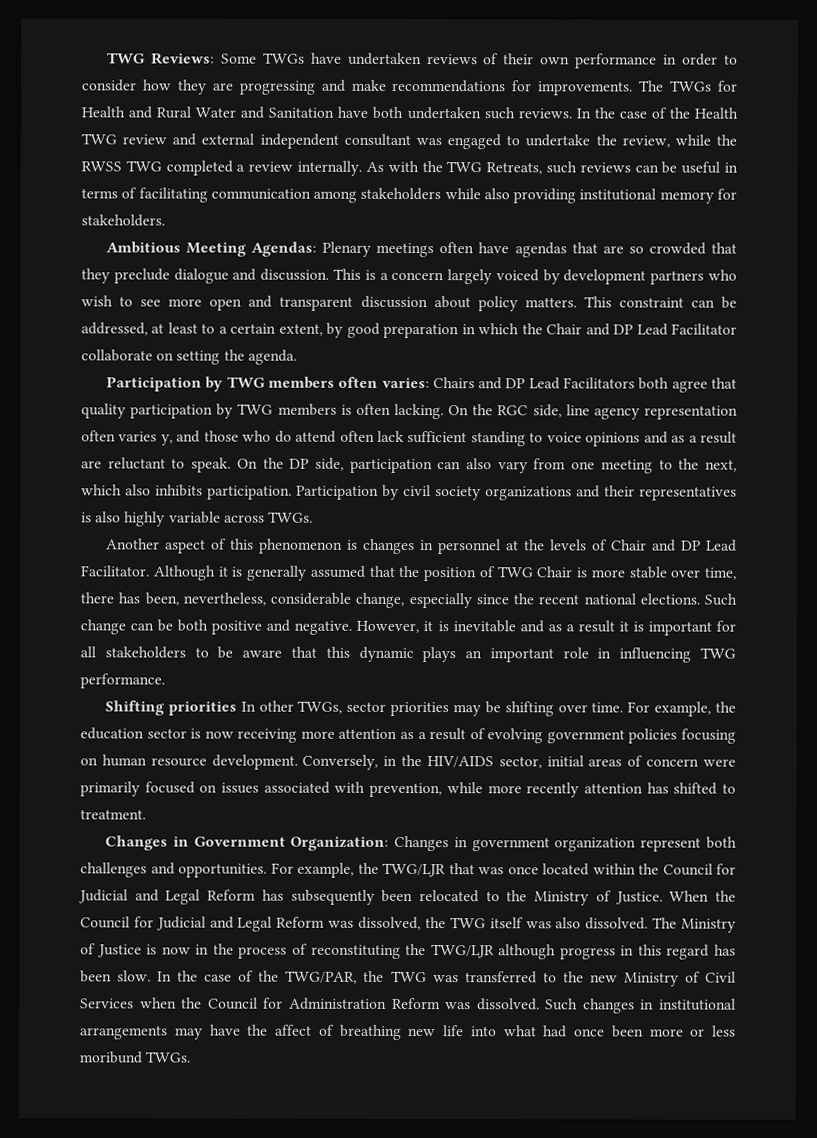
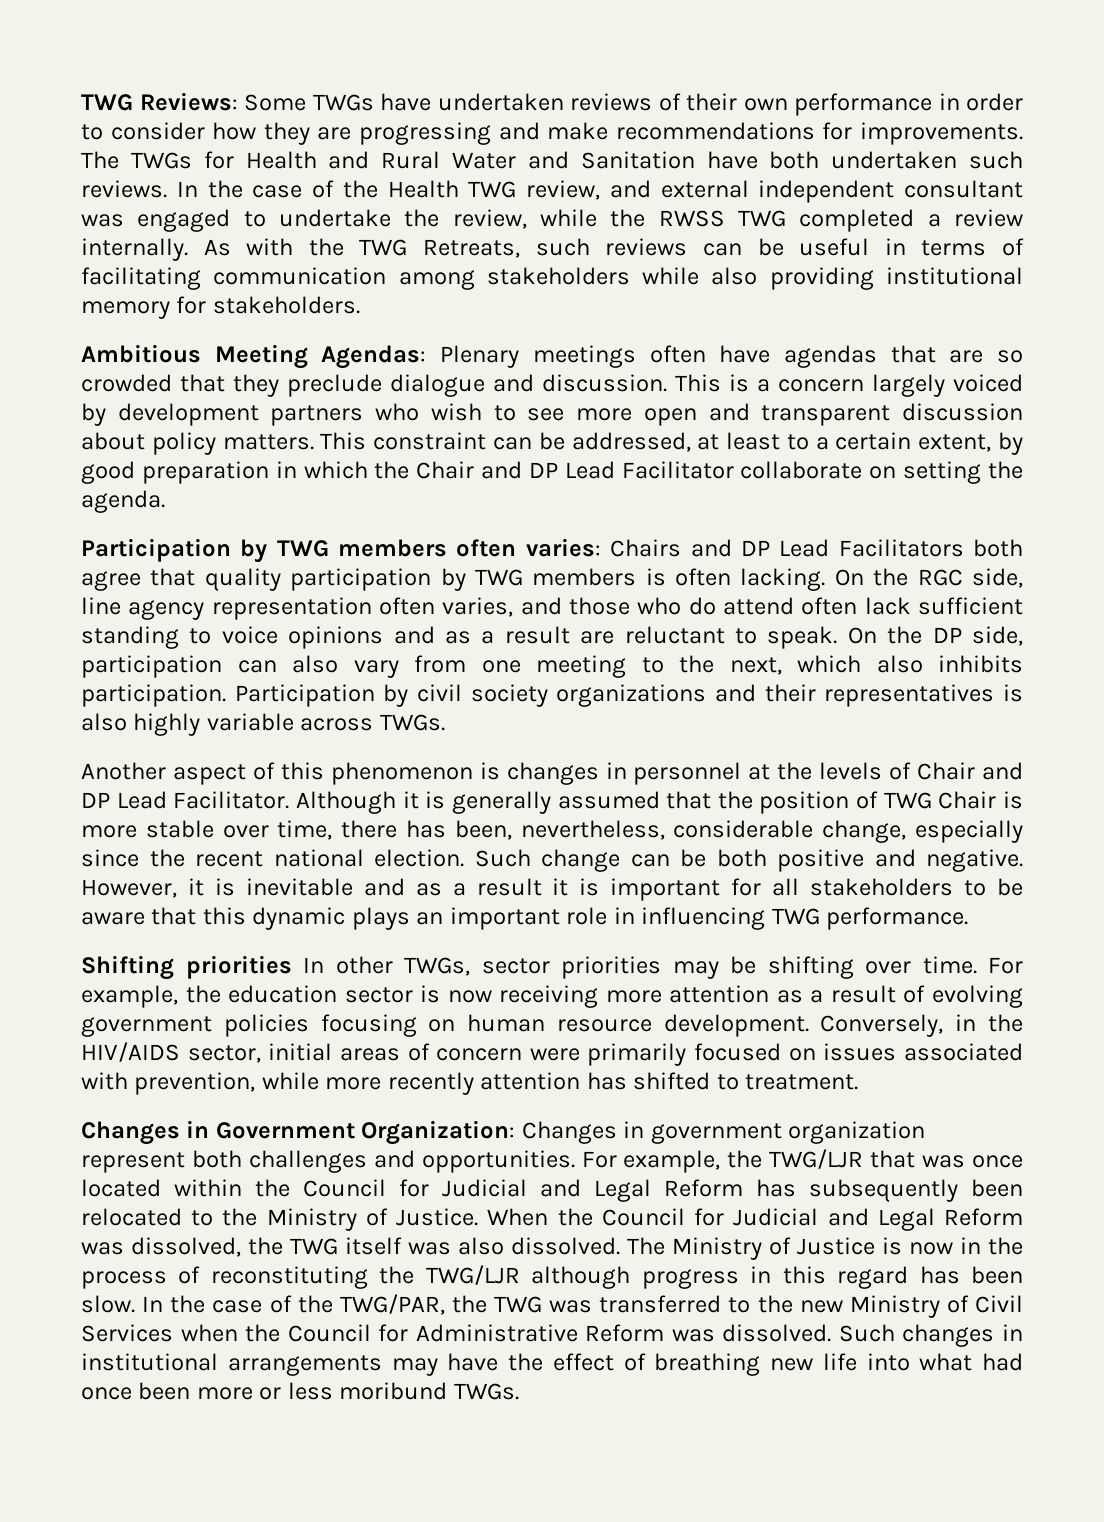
[122,134,168,145] review -> [526,180,600,200] review,
[118,431,173,446] varies y, -> [442,597,514,617] varies,
[639,593,700,605] elections. -> [374,849,464,867] election.
[288,997,387,1010] Administration -> [415,1324,578,1342] Administrative
[275,1024,312,1036] affect -> [552,1353,614,1371] effect

